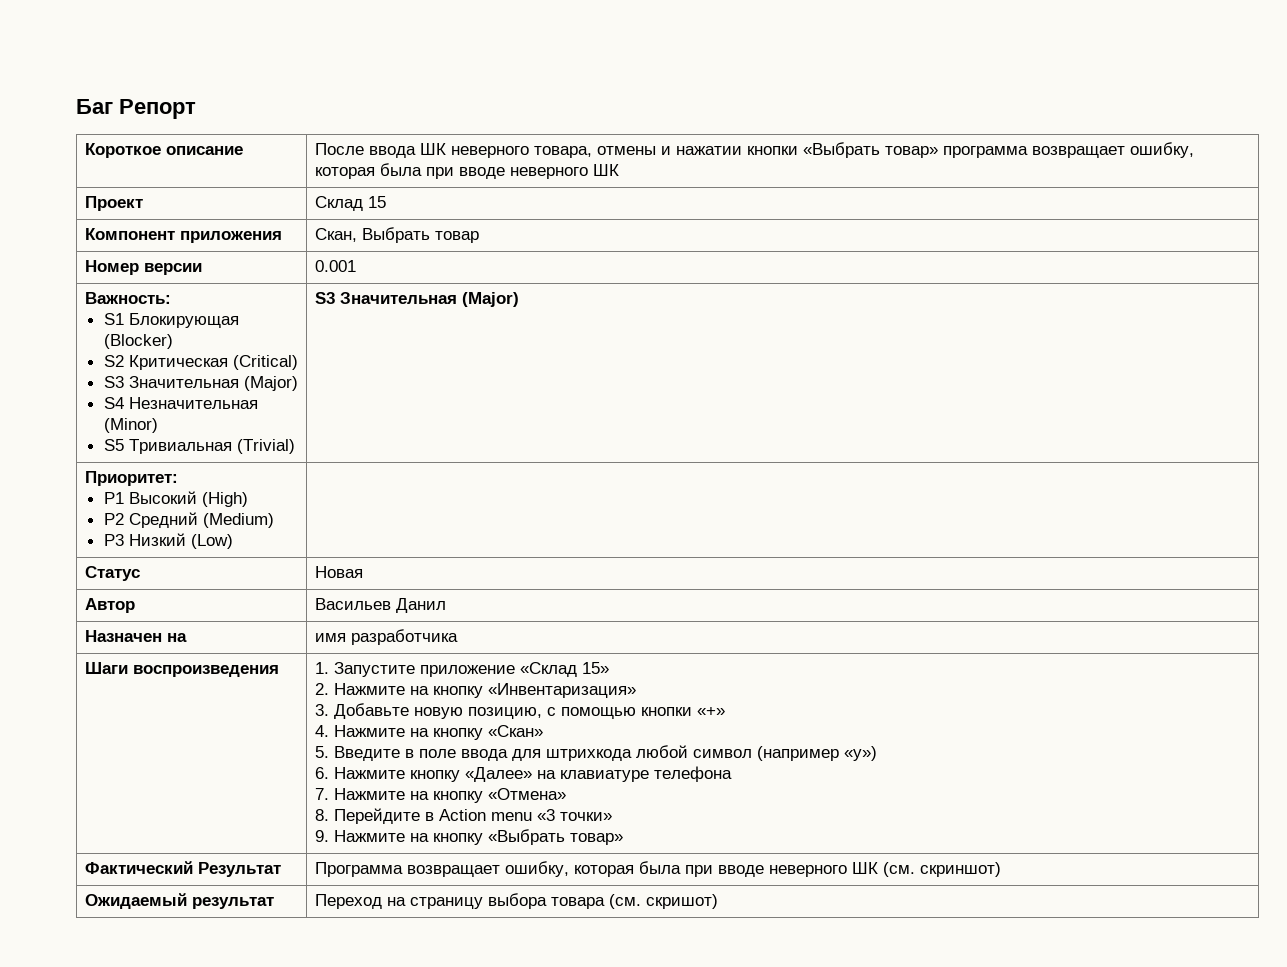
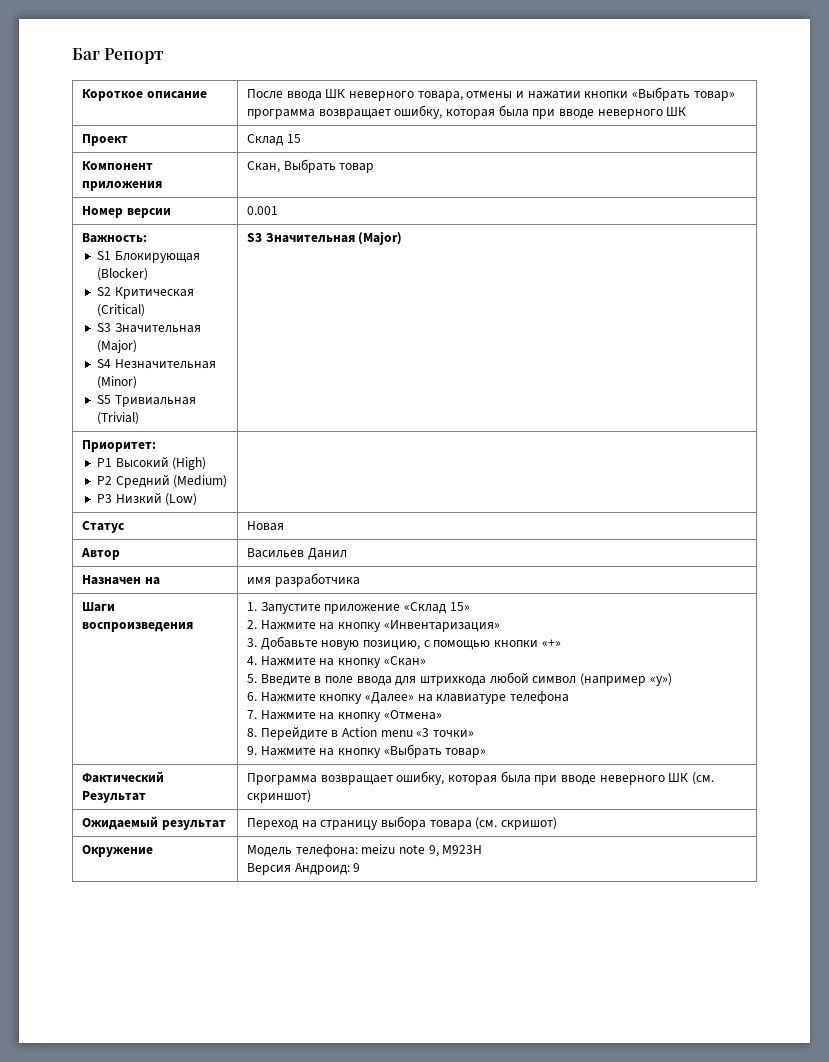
(719, 901) none -> [82,845,154,857] [247,844,483,857] [247,863,361,875] // Окружение | Модель телефона: meizu note 9, M923H // Версия Андроид: 9

